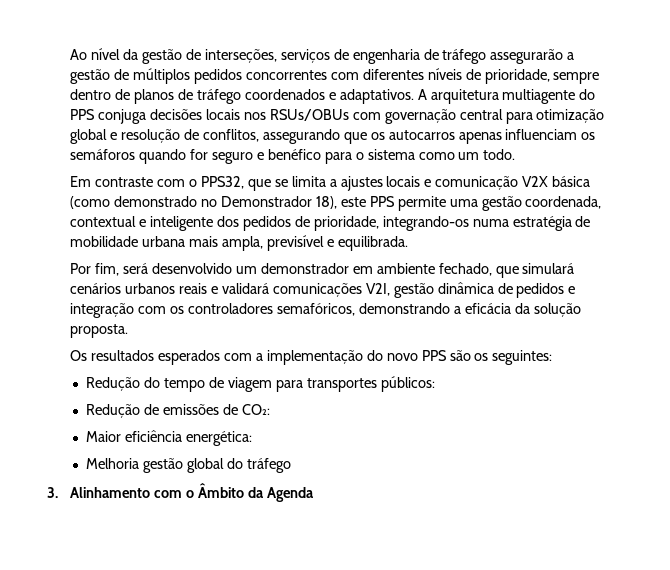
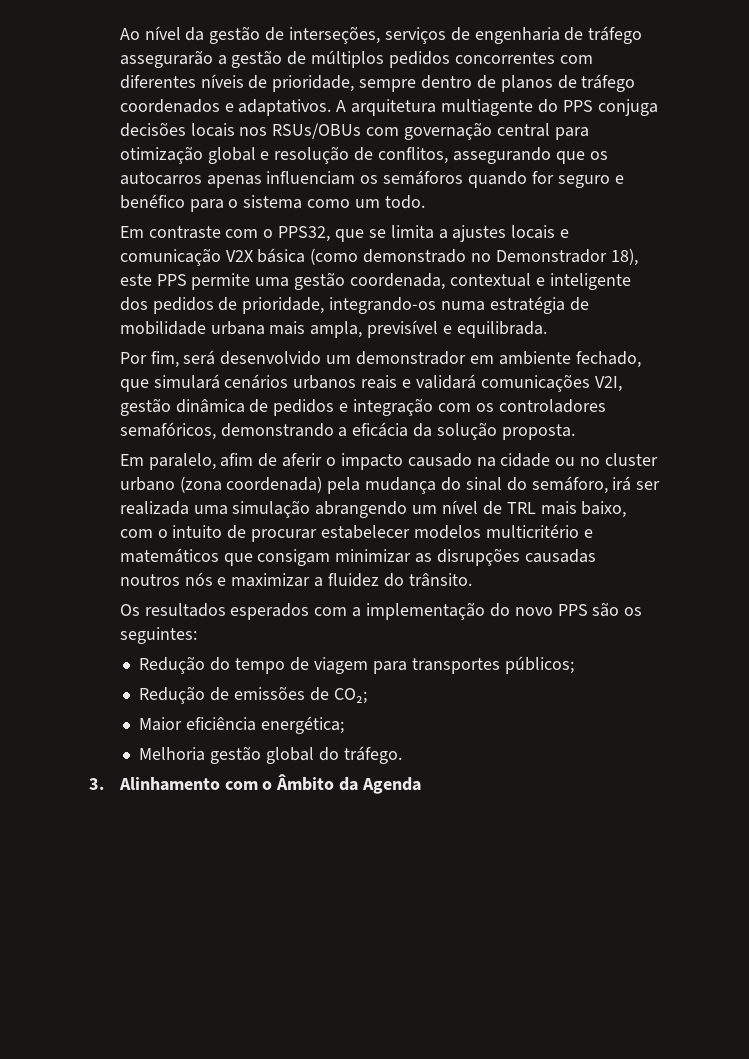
(129, 331) none -> [119,453,658,470] [119,476,661,494] [119,500,627,518] [119,524,593,542] [119,548,596,566] [119,572,472,587] // Em paralelo, afim de aferir o impacto causado na cidade ou no cluster urbano (zona coordenada) pela mudança do sinal do semáforo, irá ser realizada uma simulação abrangendo um nível de TRL mais baixo, com o intuito de procurar estabelecer modelos multicritério e matemáticos que consigam minimizar as disrupções causadas noutros nós e maximizar a fluidez do trânsito.
[380,376,435,392] públicos: -> [504,656,574,674] públicos;
[241,404,270,415] CO₂: -> [333,688,367,704] CO₂;
[186,431,253,446] energética: -> [261,716,345,734] energética;
[246,458,291,473] tráfego -> [343,746,402,764] tráfego.

